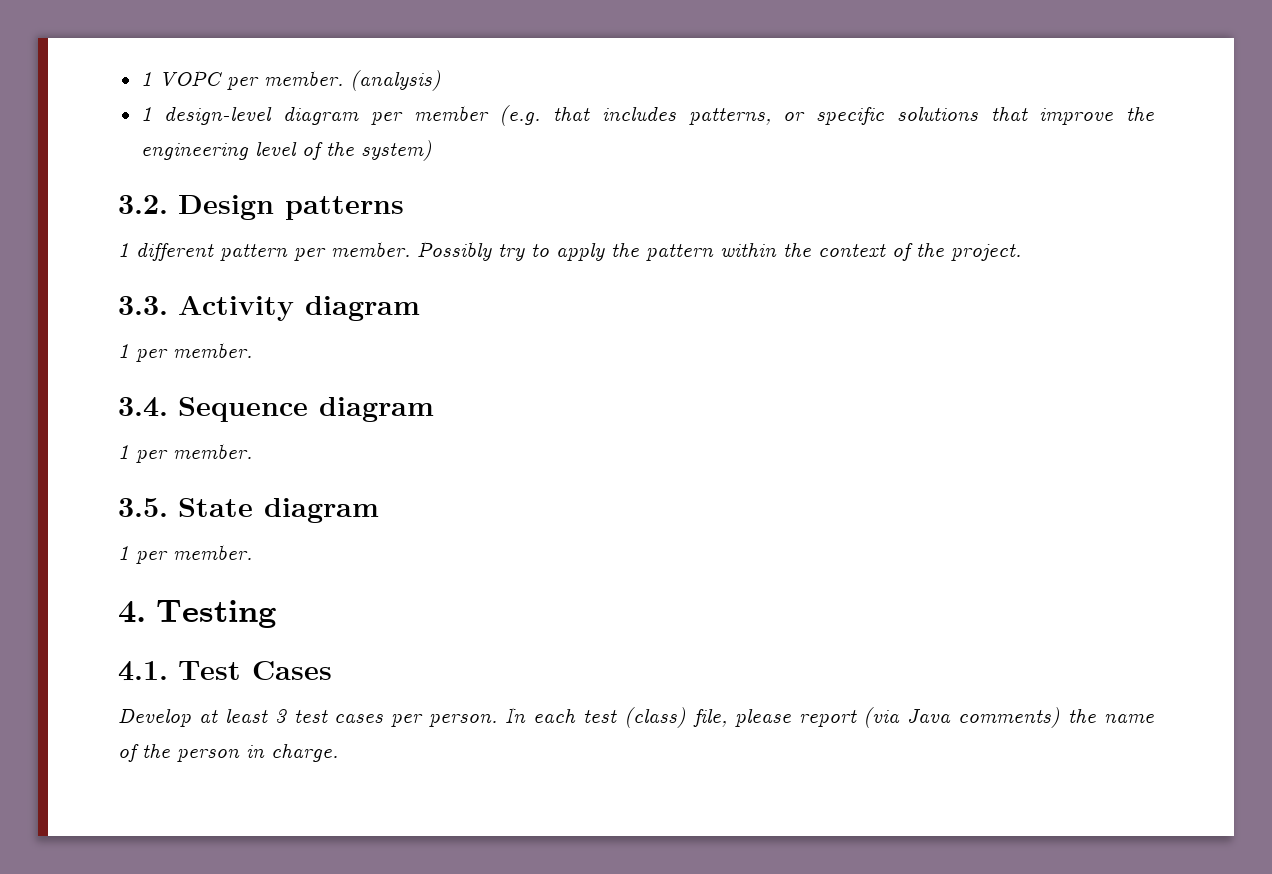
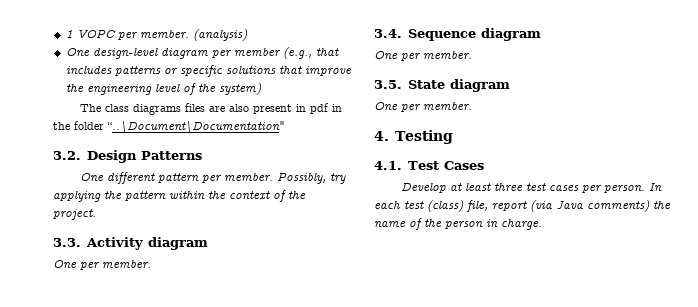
[140,107,152,121] 1 -> [65,48,90,56] One
[499,105,541,126] (e.g. -> [282,47,312,59] (e.g.,
[688,107,771,125] patterns, -> [114,66,161,76] patterns
(432, 150) none -> [79,103,342,115] [53,121,285,133] // The class diagrams files are also present in pdf in the folder “..\Document\Documentation"
[285,196,405,220] [118,243,129,257] patterns // 1 -> [140,151,202,160] [79,173,104,181] Patterns // One
[417,241,605,261] Possibly try to apply -> [276,172,346,184] [53,191,101,202] Possibly, try applying
[118,344,129,358] 1 -> [53,260,77,268] One
[118,445,129,459] 1 -> [374,51,398,59] One
[118,546,129,560] 1 -> [374,102,398,110] One
[274,709,287,723] 3 -> [493,183,523,192] three
[734,708,791,727] please -> (488, 206) none

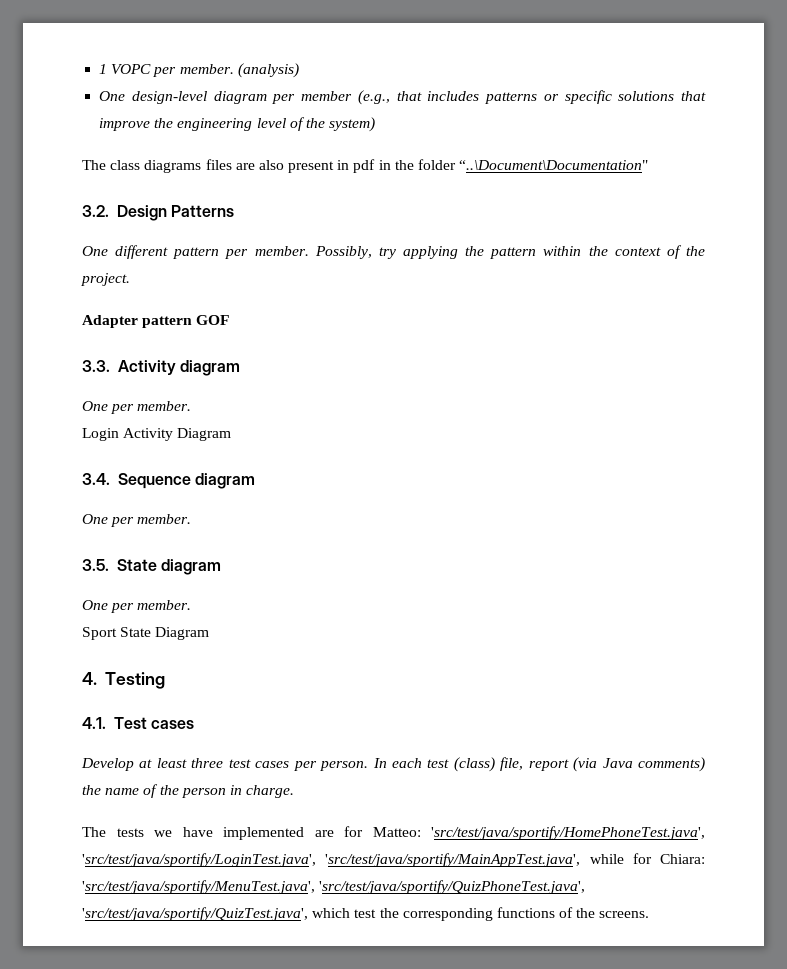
(96, 214) none -> [82,315,230,328] // Adapter pattern GOF
(151, 264) none -> [82,428,232,441] // Login Activity Diagram
(472, 106) none -> [82,627,210,640] // Sport State Diagram
[443,161,484,170] Cases -> [151,720,195,729] cases
(542, 224) none -> [82,826,705,840] [82,853,705,867] [82,880,586,894] [82,907,650,921] // The tests we have implemented are for Matteo: 'src/test/java/sportify/HomePhoneTest.java', 'src/test/java/sportify/LoginTest.java', 'src/test/java/sportify/MainAppTest.java', while for Chiara: 'src/test/java/sportify/MenuTest.java', 'src/test/java/sportify/QuizPhoneTest.java', 'src/test/java/sportify/QuizTest.java', which test the corresponding functions of the screens.

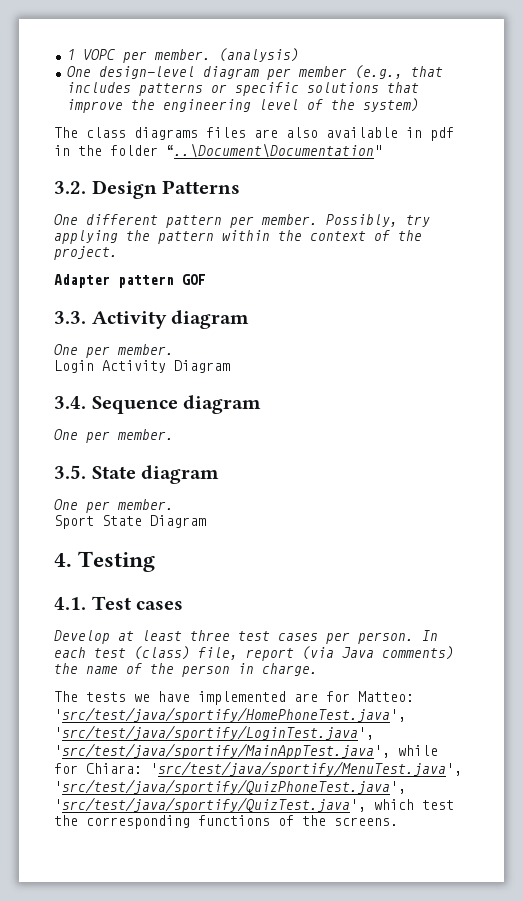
[288,161,335,173] present -> [326,127,398,138] available

